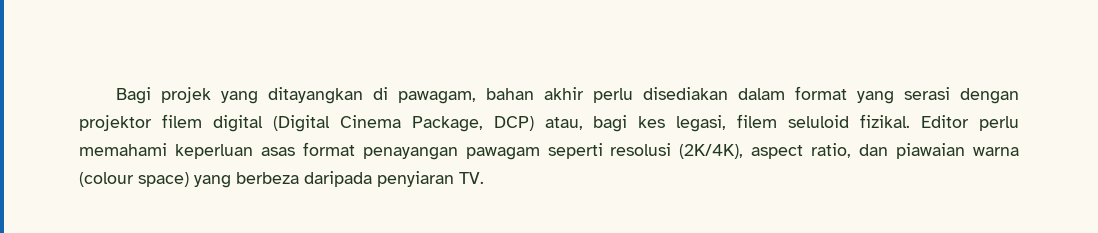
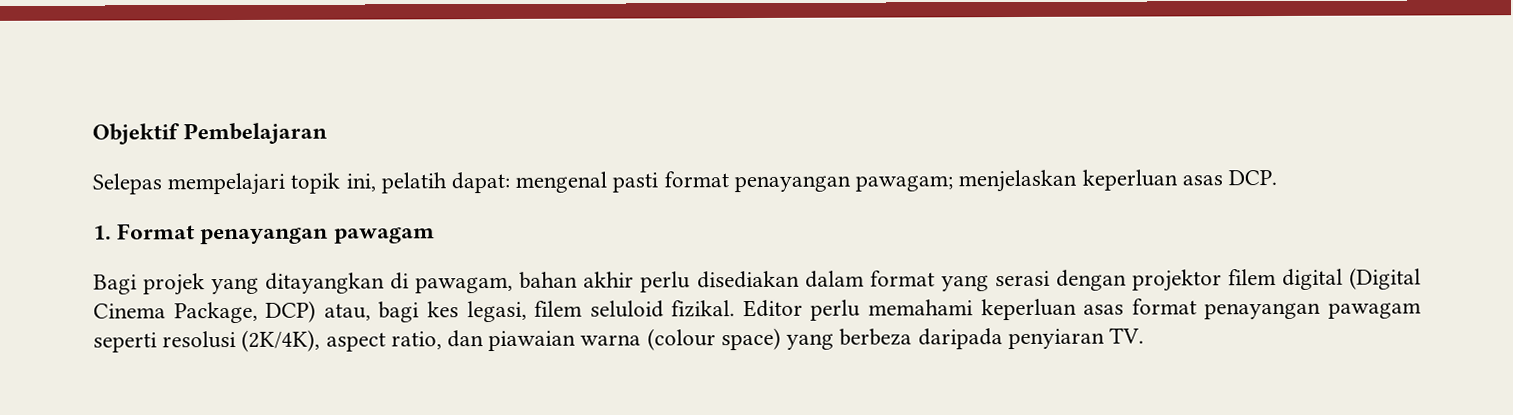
(116, 95) none -> [92,122,328,145] [92,169,1277,196] [93,223,435,245] Objektif Pembelajaran // Selepas mempelajari topik ini, pelatih dapat: mengenal pasti format penayangan pawagam; menjelaskan keperluan asas DCP. // 1. Format penayangan pawagam //

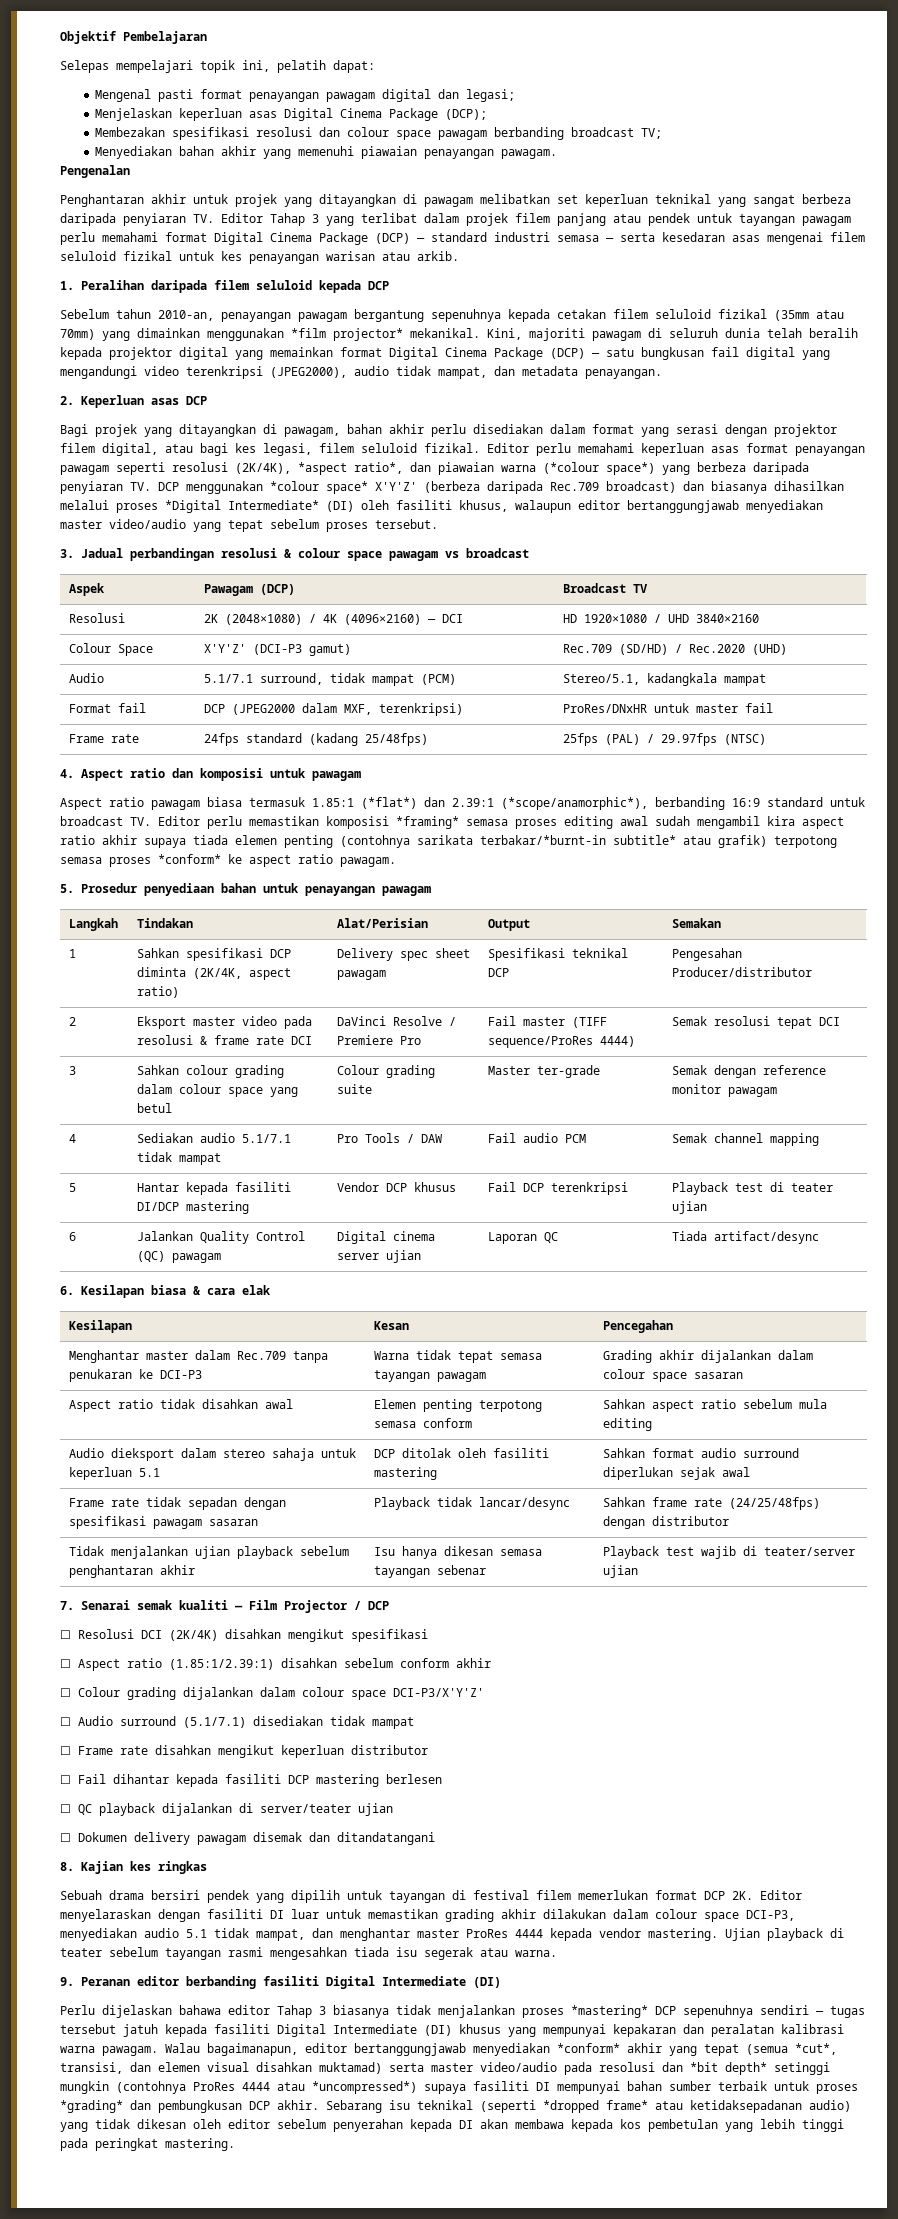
[515,171,608,193] mengenal -> [95,89,152,102] // Mengenal
[855,169,1277,193] [93,223,435,245] pawagam; menjelaskan keperluan asas DCP. // 1. Format penayangan pawagam -> [326,89,516,102] [95,108,488,121] [95,127,663,140] [95,146,558,159] [60,165,130,178] [60,194,851,207] [60,213,851,226] [60,232,865,245] [60,251,459,264] [60,280,389,293] [60,309,844,322] [60,328,858,341] [60,347,830,360] [60,366,662,379] [60,395,207,408] pawagam digital dan legasi; // Menjelaskan keperluan asas Digital Cinema Package (DCP); // Membezakan spesifikasi resolusi dan colour space pawagam berbanding broadcast TV; // Menyediakan bahan akhir yang memenuhi piawaian penayangan pawagam. // Pengenalan // Penghantaran akhir untuk projek yang ditayangkan di pawagam melibatkan set keperluan teknikal yang sangat berbeza daripada penyiaran TV. Editor Tahap 3 yang terlibat dalam projek filem panjang atau pendek untuk tayangan pawagam perlu memahami format Digital Cinema Package (DCP) — standard industri semasa — serta kesedaran asas mengenai filem seluloid fizikal untuk kes penayangan warisan atau arkib. // 1. Peralihan daripada filem seluloid kepada DCP // Sebelum tahun 2010-an, penayangan pawagam bergantung sepenuhnya kepada cetakan filem seluloid fizikal (35mm atau 70mm) yang dimainkan menggunakan *film projector* mekanikal. Kini, majoriti pawagam di seluruh dunia telah beralih kepada projektor digital yang memainkan format Digital Cinema Package (DCP) — satu bungkusan fail digital yang mengandungi video terenkripsi (JPEG2000), audio tidak mampat, dan metadata penayangan. // 2. Keperluan asas DCP
[1281,267,1422,290] [93,300,371,324] digital (Digital Cinema Package, DCP) atau, -> [102,443,193,456] digital, atau
[325,331,442,352] aspect ratio, -> [298,462,403,475] *aspect ratio*,
[646,327,781,351] (colour space) -> [543,462,655,475] (*colour space*)
(1144, 335) none -> [158,481,844,494] [60,500,823,513] [60,519,438,532] [60,548,529,561] [69,583,106,596] [204,584,296,596] [563,583,649,593] [69,613,126,623] [204,614,464,625] [563,614,760,623] [69,643,154,656] [204,644,352,656] [563,644,788,655] [69,673,105,683] [204,673,457,686] [563,673,767,686] [69,703,147,713] [204,703,464,716] [563,703,774,713] [69,734,140,743] [204,733,429,746] [563,733,767,746] [60,768,361,781] [60,797,865,810] [60,816,844,829] [60,835,837,848] [60,854,396,867] [60,883,431,896] [69,918,119,931] [137,918,194,928] [337,918,429,928] [488,919,531,931] [672,918,722,928] [69,949,77,958] [137,948,292,961] [137,967,292,980] [137,986,180,998] [337,948,471,961] [337,970,387,980] [488,948,629,961] [488,968,510,977] [672,948,743,961] [672,967,813,977] [69,1017,77,1026] [137,1016,313,1029] [137,1035,313,1045] [337,1016,457,1026] [337,1035,422,1045] [488,1016,608,1028] [488,1036,636,1048] [672,1016,841,1029] [69,1066,77,1075] [137,1065,285,1078] [137,1084,299,1097] [137,1103,173,1113] [337,1065,436,1078] [337,1084,373,1094] [488,1065,601,1078] [672,1065,827,1078] [672,1084,778,1097] [69,1134,77,1143] [137,1133,292,1143] [137,1152,222,1165] [337,1133,443,1143] [488,1133,587,1143] [672,1133,820,1146] [69,1183,77,1192] [137,1182,292,1195] [137,1201,250,1214] [337,1182,457,1192] [488,1182,629,1195] [672,1182,834,1195] [672,1201,708,1214] [69,1232,77,1241] [137,1231,306,1244] [137,1251,222,1263] [337,1231,436,1244] [337,1250,422,1263] [488,1232,559,1244] [672,1231,820,1244] [60,1285,271,1298] [69,1320,133,1333] [374,1321,410,1330] [603,1320,674,1333] [69,1350,329,1363] [69,1369,203,1382] [374,1350,543,1363] [374,1370,487,1382] [603,1350,814,1363] [603,1369,744,1382] [69,1399,294,1412] [374,1399,543,1412] [374,1418,473,1428] [603,1399,828,1412] [603,1418,653,1431] [69,1448,357,1461] [69,1467,161,1480] [374,1448,550,1458] [374,1467,438,1480] [603,1448,800,1458] [603,1467,751,1480] [69,1497,287,1510] [69,1516,259,1529] [374,1497,571,1510] [603,1497,821,1510] [603,1516,730,1529] [69,1546,350,1559] [69,1565,196,1578] [374,1546,543,1559] [374,1565,487,1578] [603,1546,856,1559] [603,1565,639,1578] [60,1600,389,1613] [60,1629,428,1642] [60,1658,491,1671] [60,1687,484,1700] [60,1716,414,1729] [60,1745,428,1758] [60,1774,442,1787] [60,1803,393,1816] [60,1832,435,1845] [60,1861,207,1874] [60,1890,802,1903] [60,1909,795,1922] [60,1928,844,1941] [60,1947,557,1960] [60,1976,501,1989] [60,2005,865,2018] [60,2024,844,2037] [60,2043,837,2056] [60,2062,830,2075] [60,2081,858,2094] [60,2100,851,2113] [60,2119,844,2132] [60,2138,235,2151] DCP menggunakan *colour space* X'Y'Z' (berbeza daripada Rec.709 broadcast) dan biasanya dihasilkan melalui proses *Digital Intermediate* (DI) oleh fasiliti khusus, walaupun editor bertanggungjawab menyediakan master video/audio yang tepat sebelum proses tersebut. // 3. Jadual perbandingan resolusi & colour space pawagam vs broadcast // Aspek | Pawagam (DCP) | Broadcast TV // Resolusi | 2K (2048×1080) / 4K (4096×2160) — DCI | HD 1920×1080 / UHD 3840×2160 // Colour Space | X'Y'Z' (DCI-P3 gamut) | Rec.709 (SD/HD) / Rec.2020 (UHD) // Audio | 5.1/7.1 surround, tidak mampat (PCM) | Stereo/5.1, kadangkala mampat // Format fail | DCP (JPEG2000 dalam MXF, terenkripsi) | ProRes/DNxHR untuk master fail // Frame rate | 24fps standard (kadang 25/48fps) | 25fps (PAL) / 29.97fps (NTSC) // 4. Aspect ratio dan komposisi untuk pawagam // Aspect ratio pawagam biasa termasuk 1.85:1 (*flat*) dan 2.39:1 (*scope/anamorphic*), berbanding 16:9 standard untuk broadcast TV. Editor perlu memastikan komposisi *framing* semasa proses editing awal sudah mengambil kira aspect ratio akhir supaya tiada elemen penting (contohnya sarikata terbakar/*burnt-in subtitle* atau grafik) terpotong semasa proses *conform* ke aspect ratio pawagam. // 5. Prosedur penyediaan bahan untuk penayangan pawagam // Langkah | Tindakan | Alat/Perisian | Output | Semakan // 1 | Sahkan spesifikasi DCP diminta (2K/4K, aspect ratio) | Delivery spec sheet pawagam | Spesifikasi teknikal DCP | Pengesahan Producer/distributor // 2 | Eksport master video pada resolusi & frame rate DCI | DaVinci Resolve / Premiere Pro | Fail master (TIFF sequence/ProRes 4444) | Semak resolusi tepat DCI // 3 | Sahkan colour grading dalam colour space yang betul | Colour grading suite | Master ter-grade | Semak dengan reference monitor pawagam // 4 | Sediakan audio 5.1/7.1 tidak mampat | Pro Tools / DAW | Fail audio PCM | Semak channel mapping // 5 | Hantar kepada fasiliti DI/DCP mastering | Vendor DCP khusus | Fail DCP terenkripsi | Playback test di teater ujian // 6 | Jalankan Quality Control (QC) pawagam | Digital cinema server ujian | Laporan QC | Tiada artifact/desync // 6. Kesilapan biasa & cara elak // Kesilapan | Kesan | Pencegahan // Menghantar master dalam Rec.709 tanpa penukaran ke DCI-P3 | Warna tidak tepat semasa tayangan pawagam | Grading akhir dijalankan dalam colour space sasaran // Aspect ratio tidak disahkan awal | Elemen penting terpotong semasa conform | Sahkan aspect ratio sebelum mula editing // Audio dieksport dalam stereo sahaja untuk keperluan 5.1 | DCP ditolak oleh fasiliti mastering | Sahkan format audio surround diperlukan sejak awal // Frame rate tidak sepadan dengan spesifikasi pawagam sasaran | Playback tidak lancar/desync | Sahkan frame rate (24/25/48fps) dengan distributor // Tidak menjalankan ujian playback sebelum penghantaran akhir | Isu hanya dikesan semasa tayangan sebenar | Playback test wajib di teater/server ujian // 7. Senarai semak kualiti — Film Projector / DCP // ☐ Resolusi DCI (2K/4K) disahkan mengikut spesifikasi // ☐ Aspect ratio (1.85:1/2.39:1) disahkan sebelum conform akhir // ☐ Colour grading dijalankan dalam colour space DCI-P3/X'Y'Z' // ☐ Audio surround (5.1/7.1) disediakan tidak mampat // ☐ Frame rate disahkan mengikut keperluan distributor // ☐ Fail dihantar kepada fasiliti DCP mastering berlesen // ☐ QC playback dijalankan di server/teater ujian // ☐ Dokumen delivery pawagam disemak dan ditandatangani // 8. Kajian kes ringkas // Sebuah drama bersiri pendek yang dipilih untuk tayangan di festival filem memerlukan format DCP 2K. Editor menyelaraskan dengan fasiliti DI luar untuk memastikan grading akhir dilakukan dalam colour space DCI-P3, menyediakan audio 5.1 tidak mampat, dan menghantar master ProRes 4444 kepada vendor mastering. Ujian playback di teater sebelum tayangan rasmi mengesahkan tiada isu segerak atau warna. // 9. Peranan editor berbanding fasiliti Digital Intermediate (DI) // Perlu dijelaskan bahawa editor Tahap 3 biasanya tidak menjalankan proses *mastering* DCP sepenuhnya sendiri — tugas tersebut jatuh kepada fasiliti Digital Intermediate (DI) khusus yang mempunyai kepakaran dan peralatan kalibrasi warna pawagam. Walau bagaimanapun, editor bertanggungjawab menyediakan *conform* akhir yang tepat (semua *cut*, transisi, dan elemen visual disahkan muktamad) serta master video/audio pada resolusi dan *bit depth* setinggi mungkin (contohnya ProRes 4444 atau *uncompressed*) supaya fasiliti DI mempunyai bahan sumber terbaik untuk proses *grading* dan pembungkusan DCP akhir. Sebarang isu teknikal (seperti *dropped frame* atau ketidaksepadanan audio) yang tidak dikesan oleh editor sebelum penyerahan kepada DI akan membawa kepada kos pembetulan yang lebih tinggi pada peringkat mastering.

